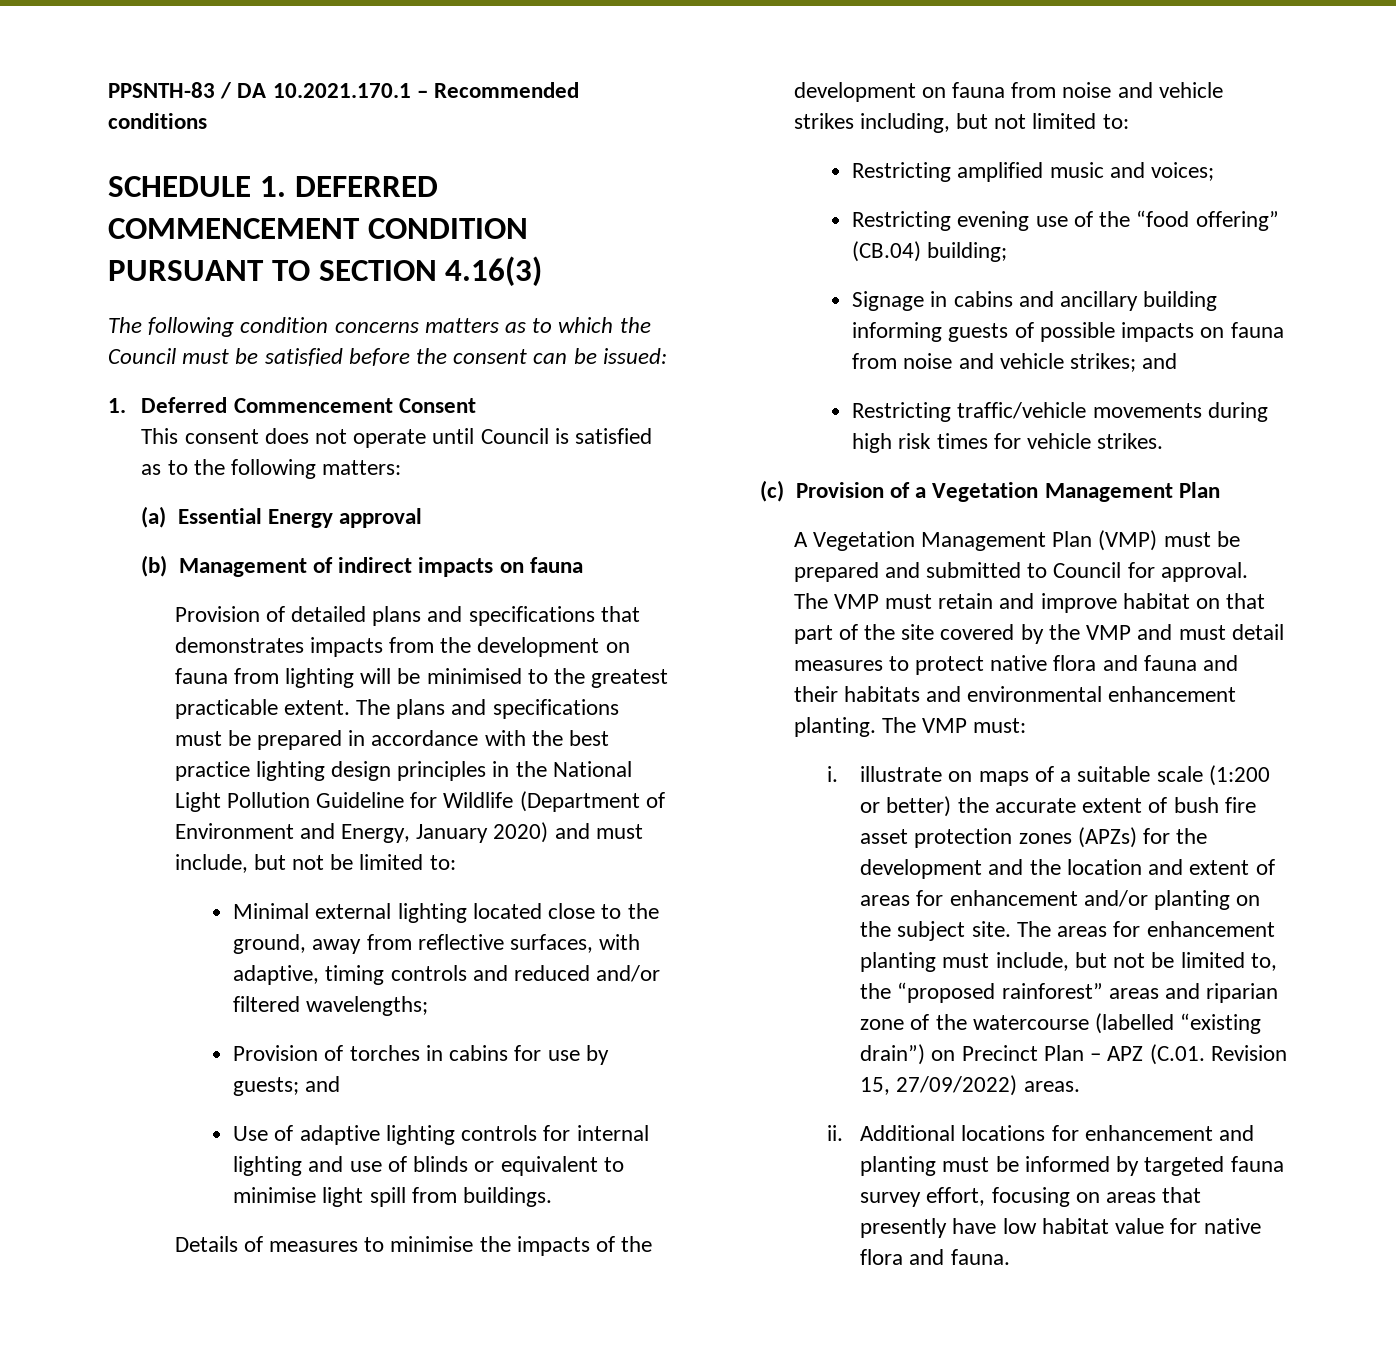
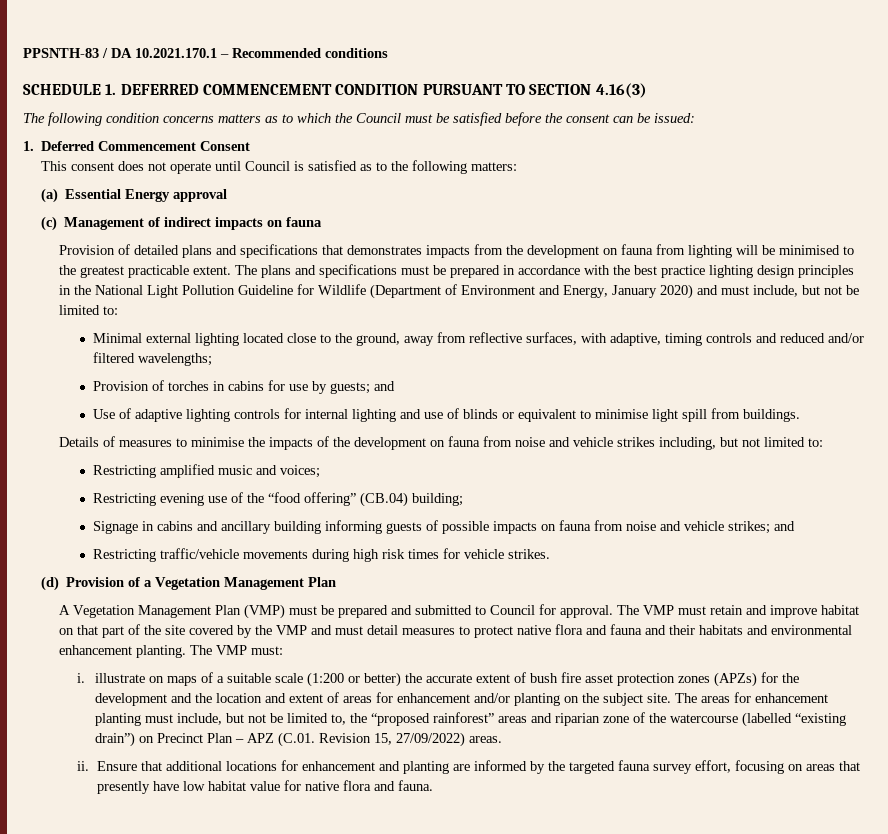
[141,555,168,577] (b) -> [41,216,58,231] (c)
[760,480,785,502] (c) -> [41,576,60,591] (d)
[860,1125,956,1141] Additional -> [96,761,222,771] Ensure that additional
[942,1156,1019,1172] must be -> [452,764,470,771] are
(1140, 1166) none -> [547,761,565,771] the

